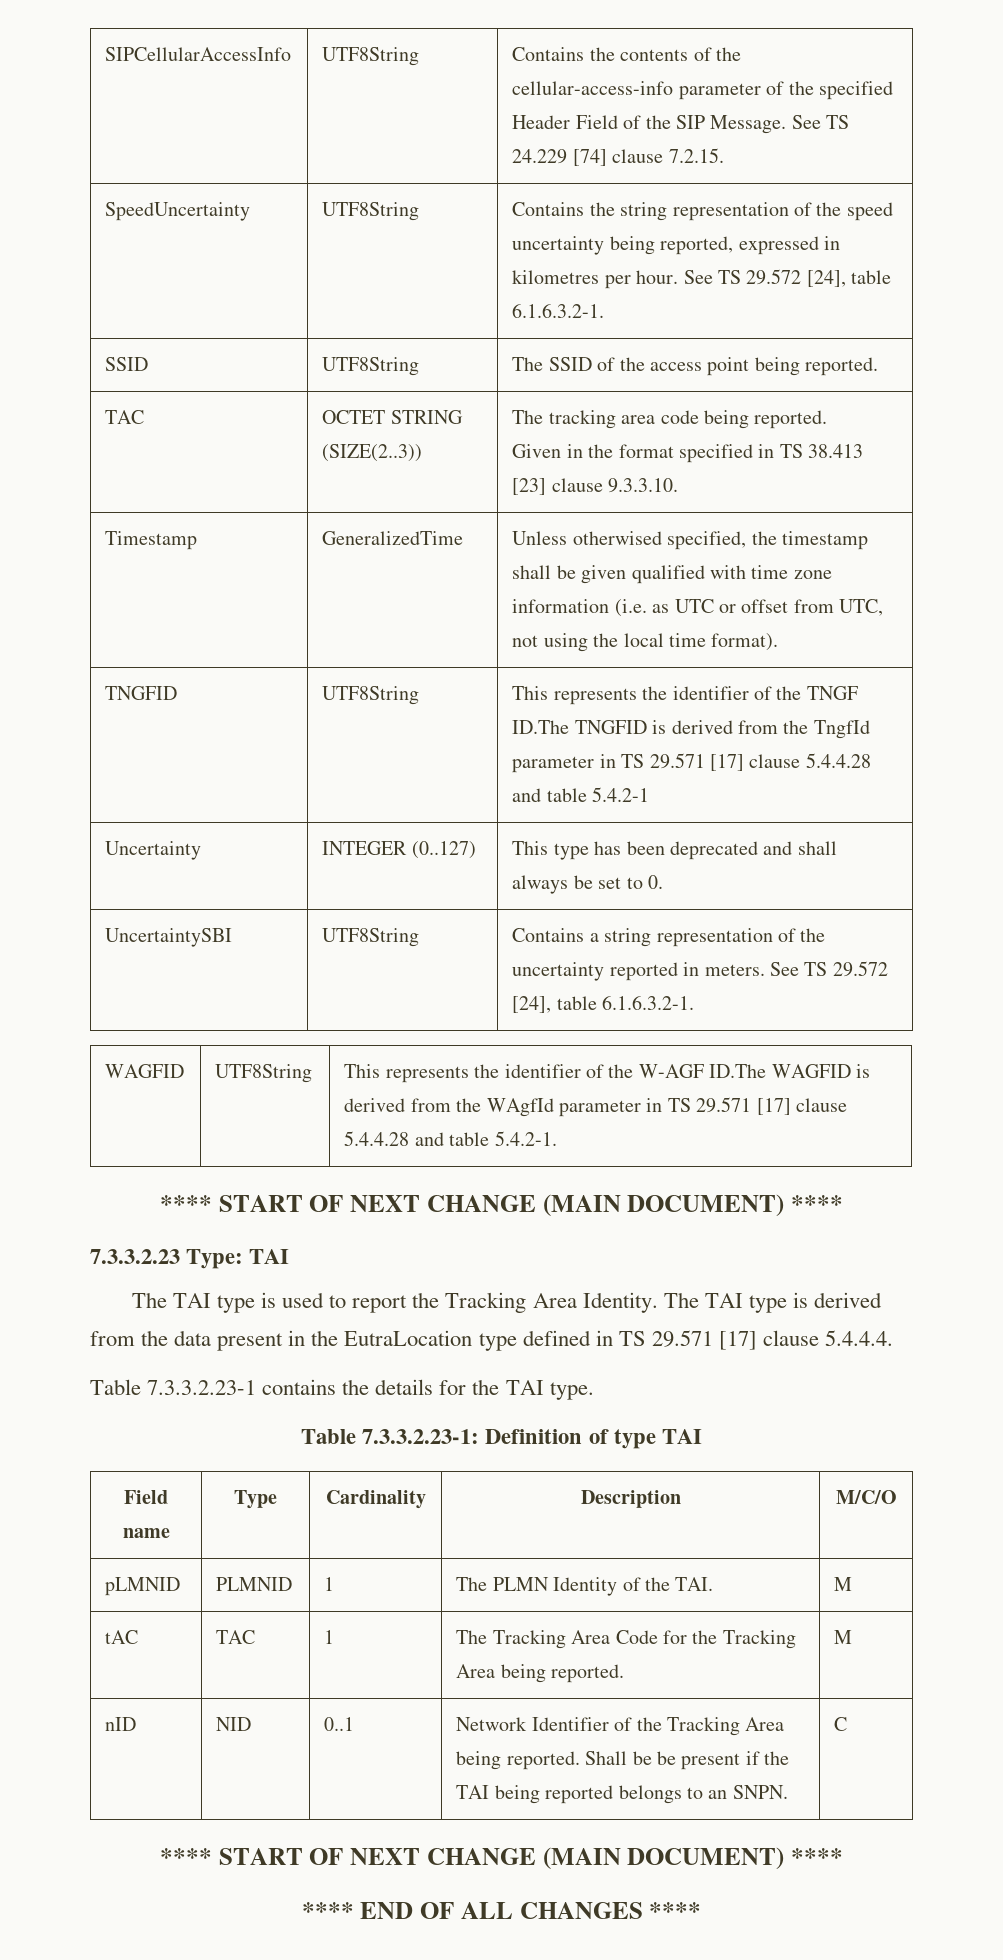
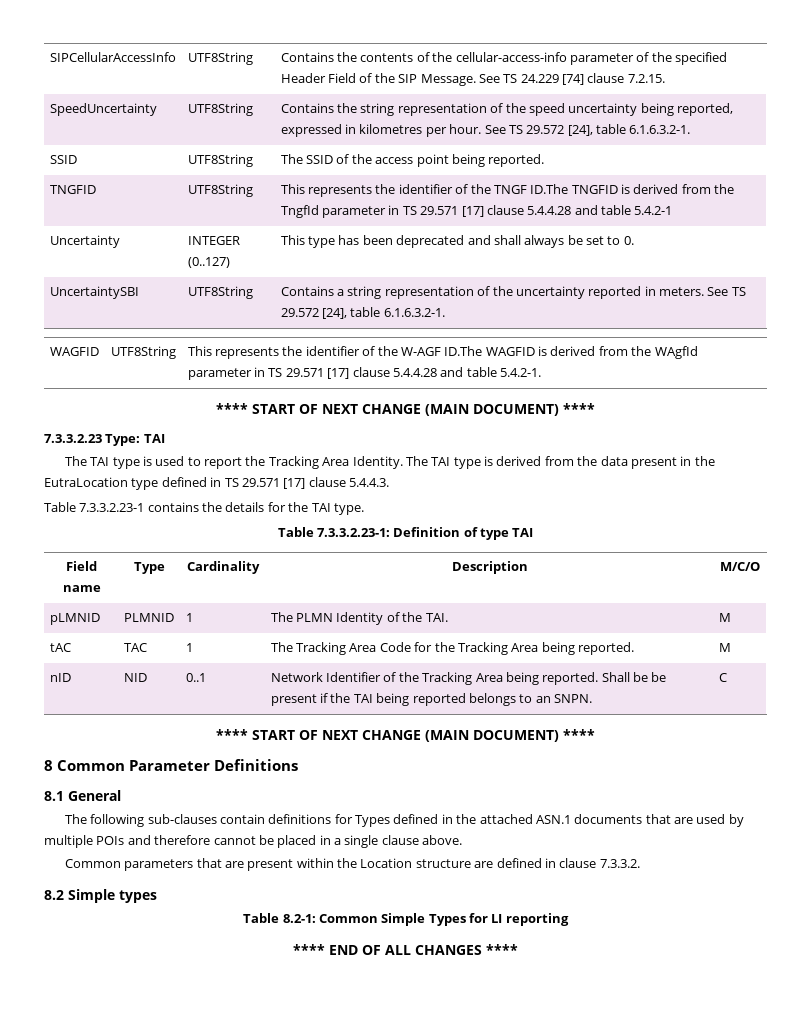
[105,410,145,424] [322,410,463,424] [322,444,423,462] [512,410,828,429] [512,444,864,463] [512,478,679,495] [105,531,198,550] [322,531,464,545] [512,531,869,550] [512,565,832,584] [512,599,884,617] [512,633,779,652] // TAC | OCTET STRING (SIZE(2..3)) | The tracking area code being reported. // Given in the format specified in TS 38.413 [23] clause 9.3.3.10. // Timestamp | GeneralizedTime | Unless otherwised specified, the timestamp shall be given qualified with time zone information (i.e. as UTC or offset from UTC, not using the local time format). -> (545, 160) none
[825,1330,894,1346] 5.4.4.4. -> [349,478,389,487] 5.4.4.3.
(844, 1856) none -> [44,759,298,771] [44,790,121,801] [64,814,744,827] [44,835,463,848] [64,858,640,871] [44,889,157,903] [243,913,569,926] // 8 Common Parameter Definitions // 8.1 General // The following sub-clauses contain definitions for Types defined in the attached ASN.1 documents that are used by multiple POIs and therefore cannot be placed in a single clause above. // Common parameters that are present within the Location structure are defined in clause 7.3.3.2. // 8.2 Simple types // Table 8.2-1: Common Simple Types for LI reporting

